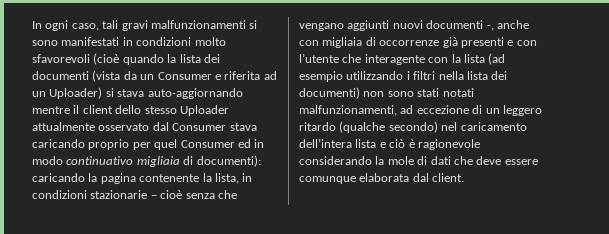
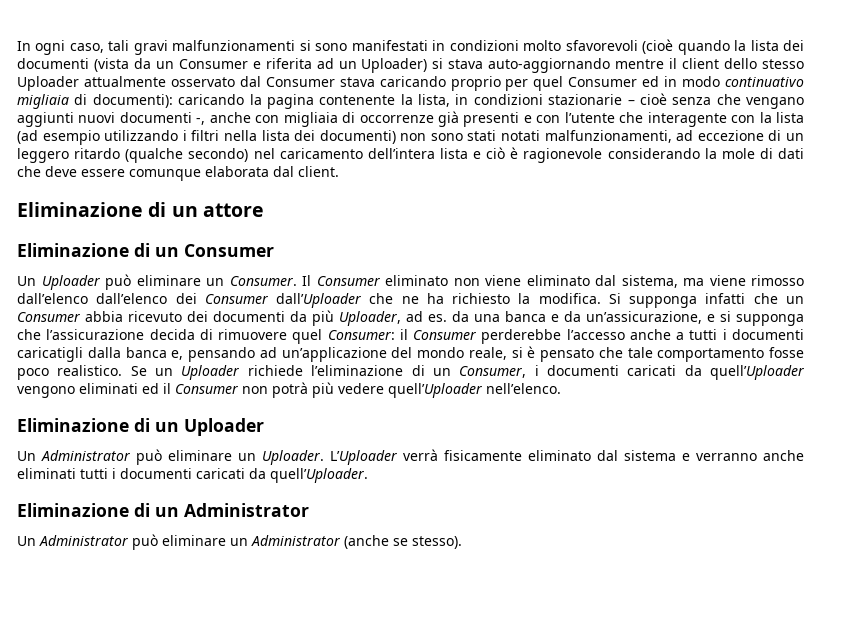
(465, 177) none -> [17,202,264,217] [17,243,274,257] [17,274,804,290] [17,293,804,308] [17,310,804,326] [17,329,804,344] [17,346,804,362] [17,365,805,380] [17,382,561,398] [17,418,264,436] [17,449,804,465] [17,468,368,483] [17,503,309,517] [17,534,462,550] // Eliminazione di un attore // Eliminazione di un Consumer // Un Uploader può eliminare un Consumer. Il Consumer eliminato non viene eliminato dal sistema, ma viene rimosso dall’elenco dall’elenco dei Consumer dall’Uploader che ne ha richiesto la modifica. Si supponga infatti che un Consumer abbia ricevuto dei documenti da più Uploader, ad es. da una banca e da un’assicurazione, e si supponga che l’assicurazione decida di rimuovere quel Consumer: il Consumer perderebbe l’accesso anche a tutti i documenti caricatigli dalla banca e, pensando ad un’applicazione del mondo reale, si è pensato che tale comportamento fosse poco realistico. Se un Uploader richiede l’eliminazione di un Consumer, i documenti caricati da quell’Uploader vengono eliminati ed il Consumer non potrà più vedere quell’Uploader nell’elenco. // Eliminazione di un Uploader // Un Administrator può eliminare un Uploader. L’Uploader verrà fisicamente eliminato dal sistema e verranno anche eliminati tutti i documenti caricati da quell’Uploader. // Eliminazione di un Administrator // Un Administrator può eliminare un Administrator (anche se stesso).

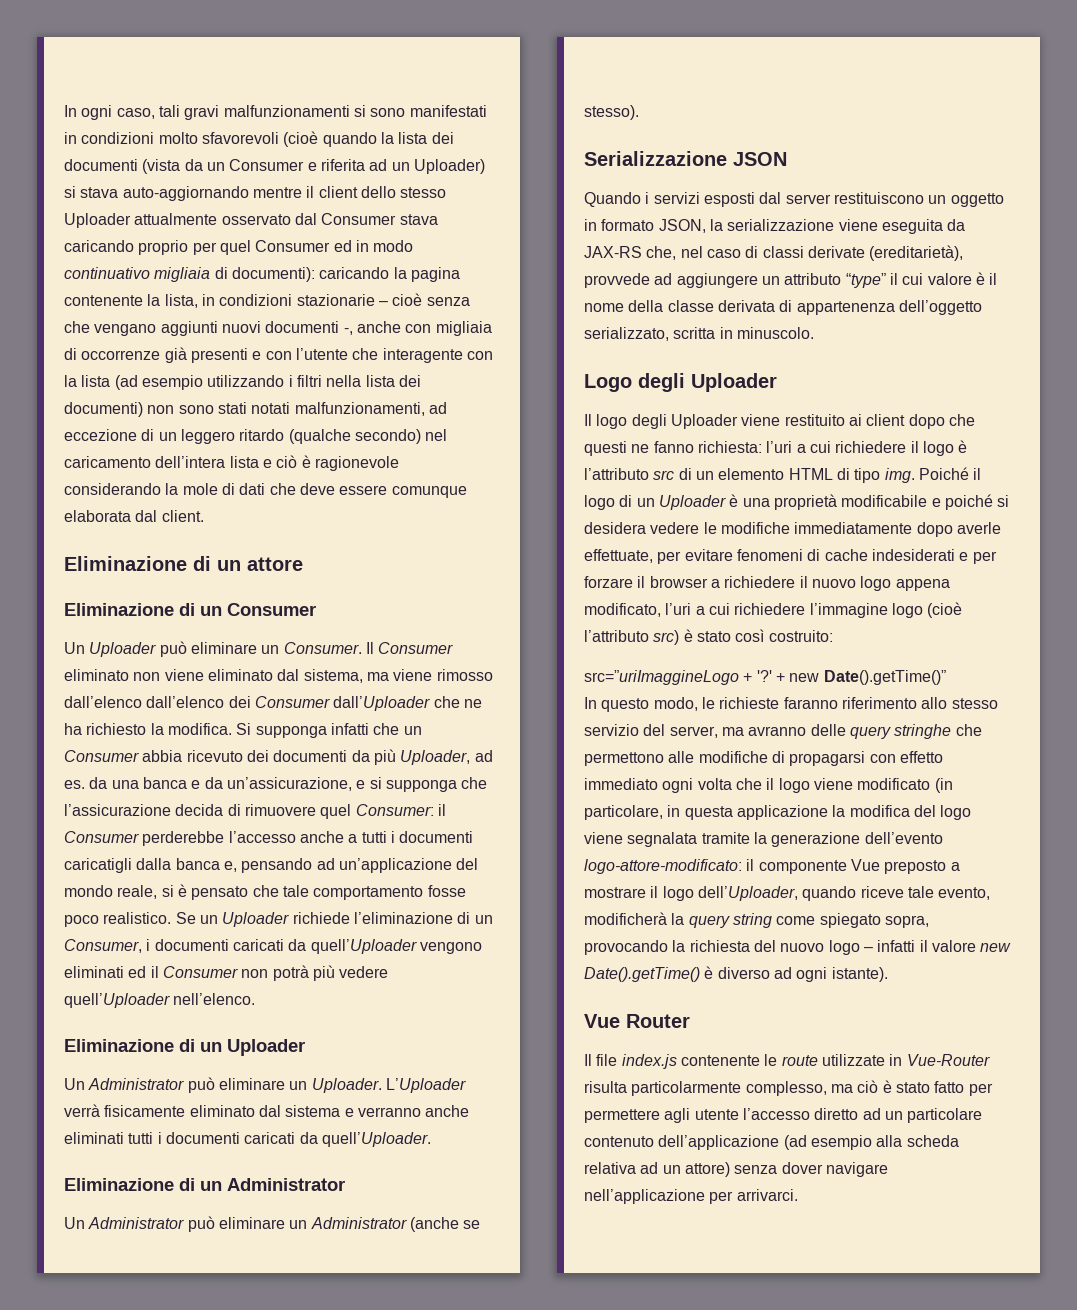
(462, 542) none -> [584,151,787,166] [584,192,1004,207] [584,219,966,234] [584,245,964,261] [584,272,998,288] [584,300,982,315] [584,327,814,341] [584,373,777,392] [584,414,975,429] [584,440,968,456] [584,467,982,483] [584,494,1010,510] [584,522,1001,537] [584,549,997,564] [584,576,950,591] [584,602,963,618] [584,629,833,645] [584,670,946,685] [584,697,998,712] [584,724,982,739] [584,751,943,766] [584,778,953,793] [584,805,972,820] [584,832,943,847] [584,859,960,874] [584,886,991,901] [584,912,929,928] [584,940,1012,955] [584,966,888,982] [584,1014,690,1028] [584,1054,990,1069] [584,1080,993,1096] [584,1108,983,1123] [584,1135,959,1150] [584,1162,888,1177] [584,1189,798,1204] // Serializzazione JSON // Quando i servizi esposti dal server restituiscono un oggetto in formato JSON, la serializzazione viene eseguita da JAX-RS che, nel caso di classi derivate (ereditarietà), provvede ad aggiungere un attributo “type” il cui valore è il nome della classe derivata di appartenenza dell’oggetto serializzato, scritta in minuscolo. // Logo degli Uploader // Il logo degli Uploader viene restituito ai client dopo che questi ne fanno richiesta: l’uri a cui richiedere il logo è l’attributo src di un elemento HTML di tipo img. Poiché il logo di un Uploader è una proprietà modificabile e poiché si desidera vedere le modifiche immediatamente dopo averle effettuate, per evitare fenomeni di cache indesiderati e per forzare il browser a richiedere il nuovo logo appena modificato, l’uri a cui richiedere l’immagine logo (cioè l’attributo src) è stato così costruito: // src=”uriImaggineLogo + '?' + new Date().getTime()” // In questo modo, le richieste faranno riferimento allo stesso servizio del server, ma avranno delle query stringhe che permettono alle modifiche di propagarsi con effetto immediato ogni volta che il logo viene modificato (in particolare, in questa applicazione la modifica del logo viene segnalata tramite la generazione dell’evento logo-attore-modificato: il componente Vue preposto a mostrare il logo dell’Uploader, quando riceve tale evento, modificherà la query string come spiegato sopra, provocando la richiesta del nuovo logo – infatti il valore new Date().getTime() è diverso ad ogni istante). // Vue Router // Il file index.js contenente le route utilizzate in Vue-Router risulta particolarmente complesso, ma ciò è stato fatto per permettere agli utente l’accesso diretto ad un particolare contenuto dell’applicazione (ad esempio alla scheda relativa ad un attore) senza dover navigare nell’applicazione per arrivarci.

